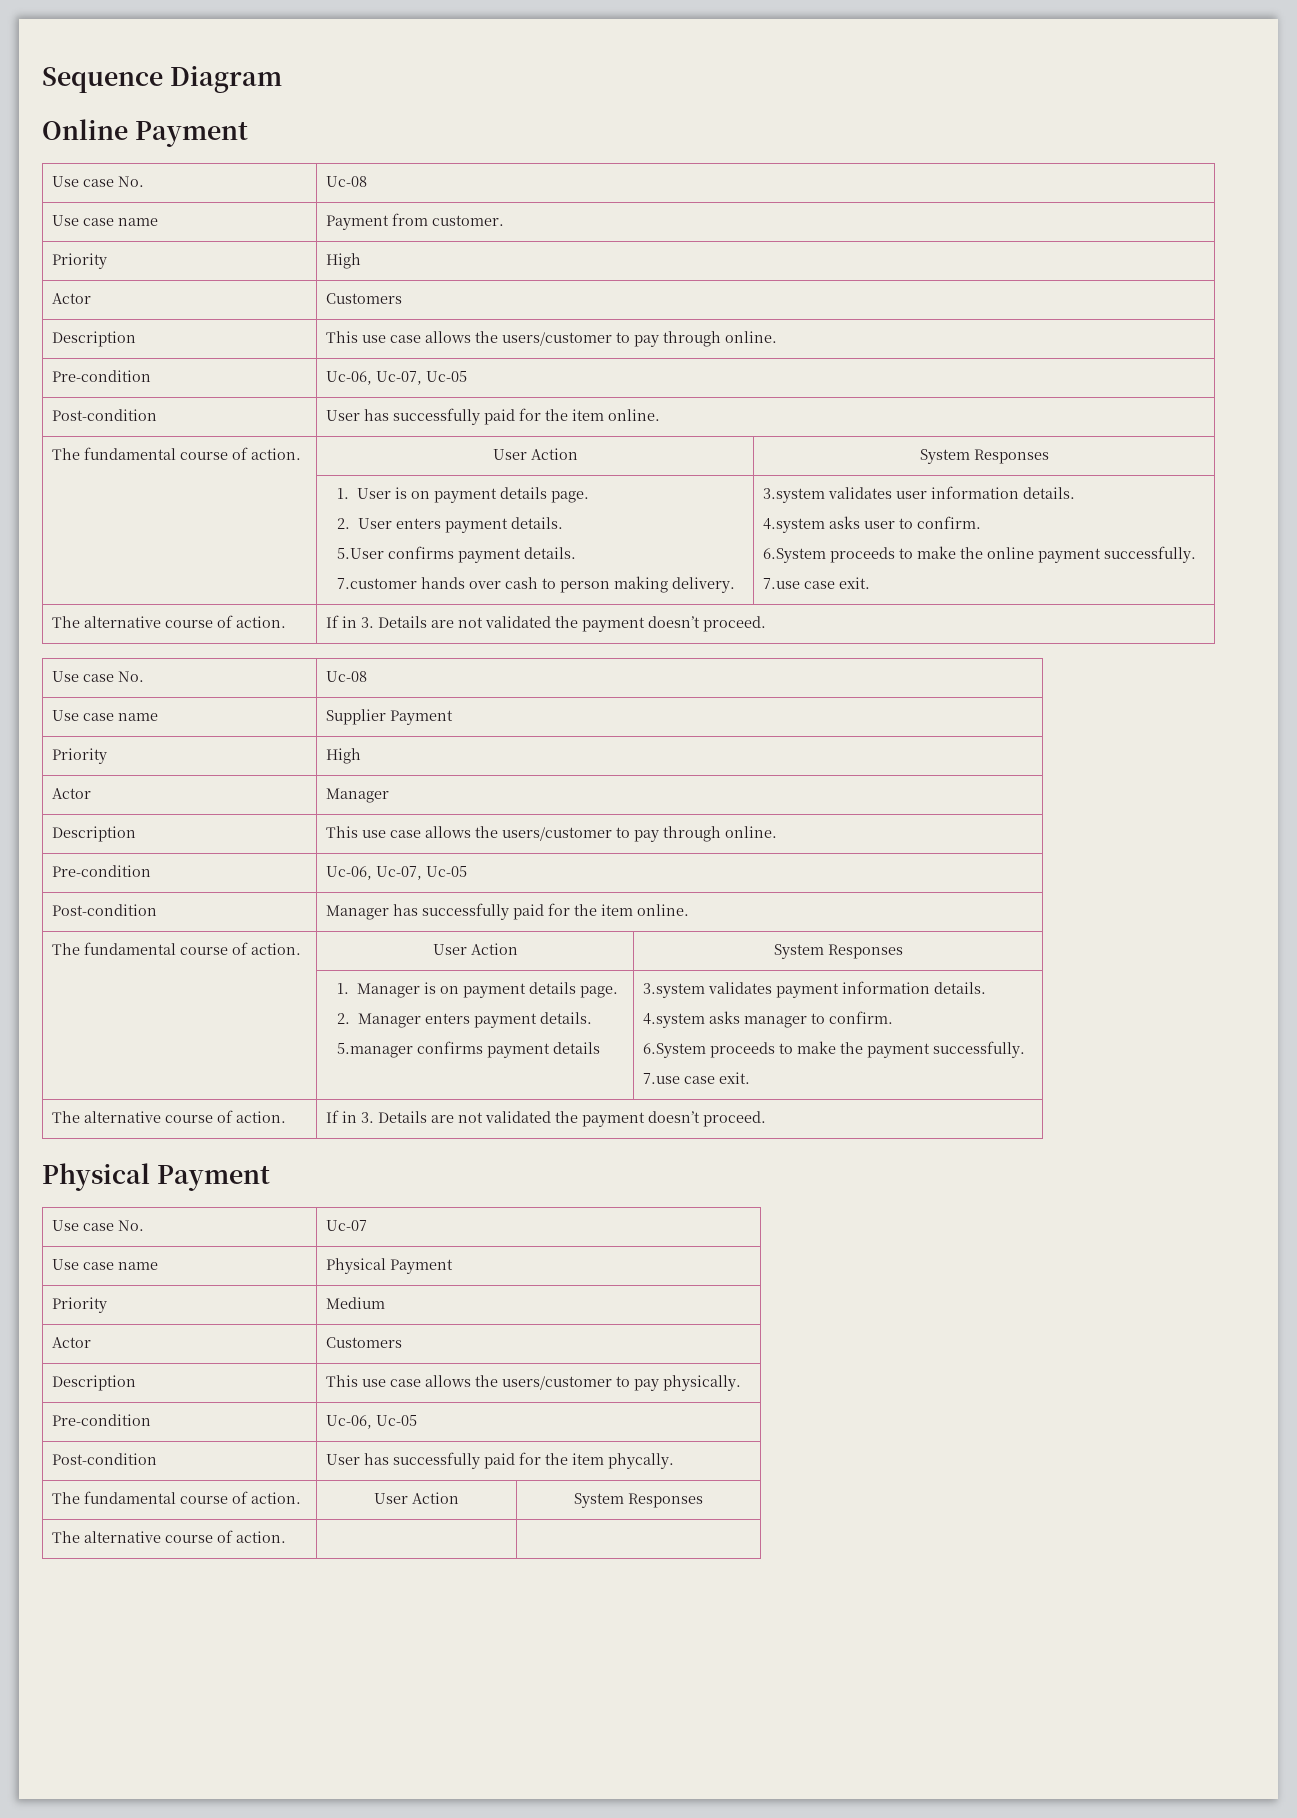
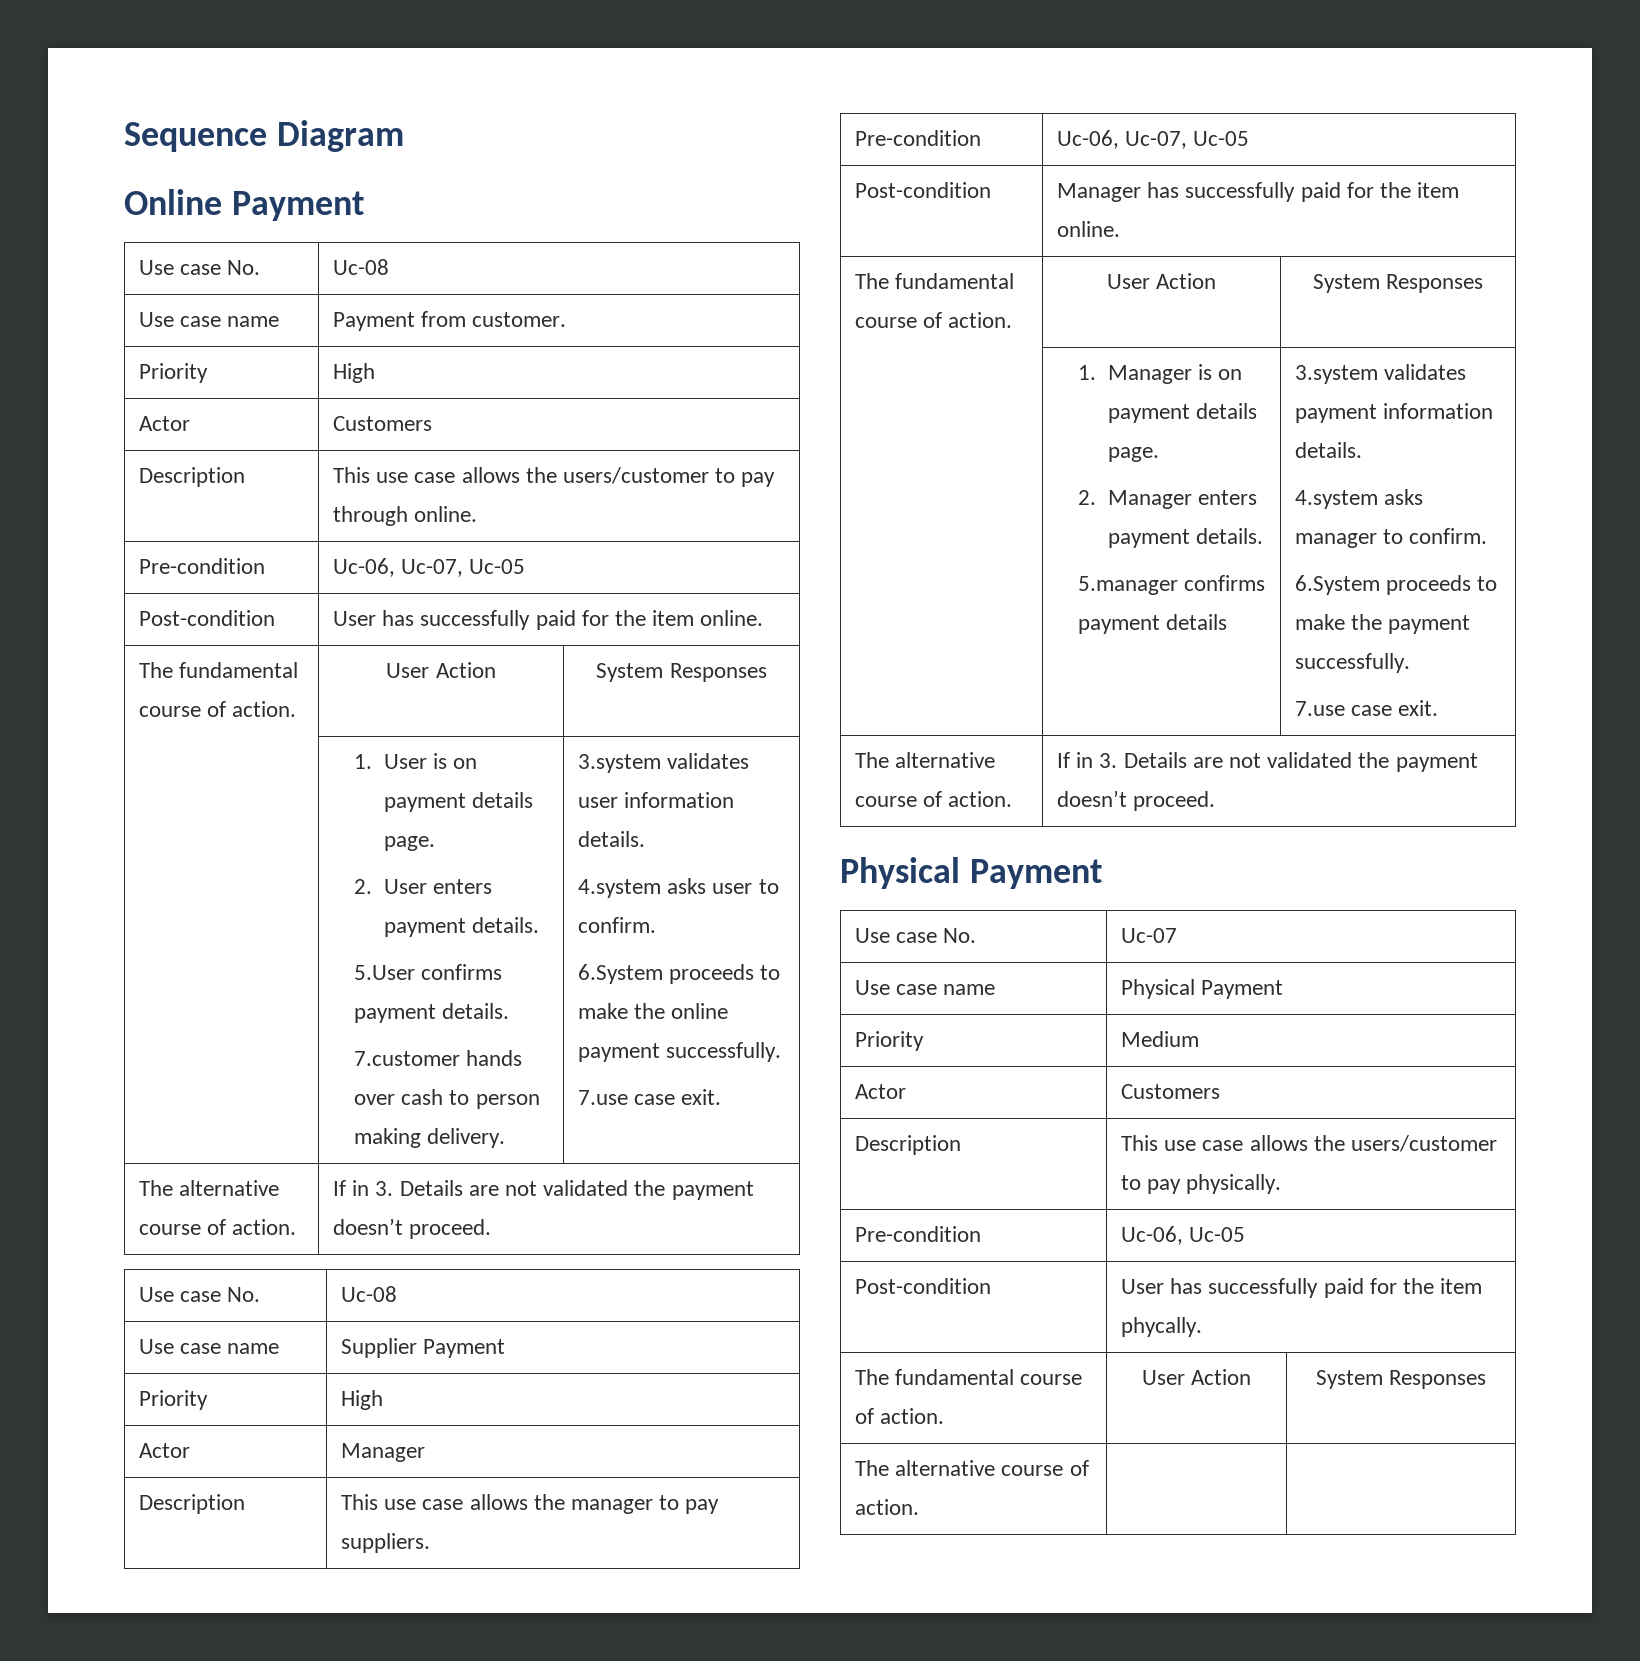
[501,826,777,842] users/customer to pay through online. -> [570,1495,720,1514] [340,1533,430,1553] manager to pay suppliers.

